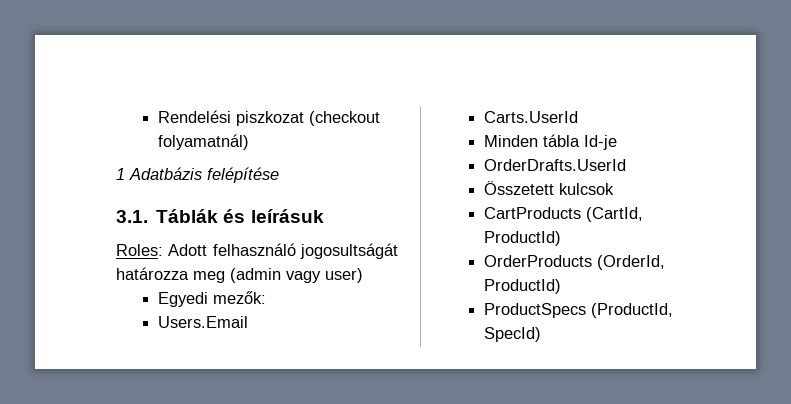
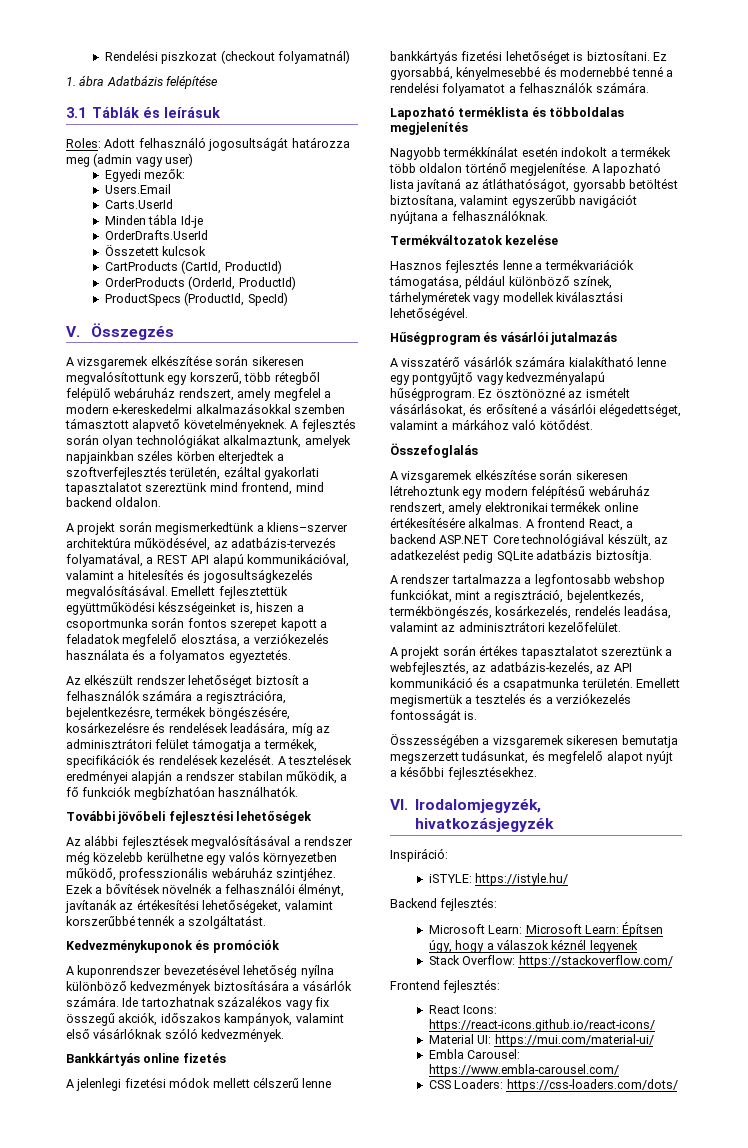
[116,168,125,180] 1 -> [66,75,105,86] 1. ábra
[116,210,148,223] 3.1. -> [66,107,86,118] 3.1
(541, 334) none -> [66,323,174,340] [66,355,304,369] [66,371,320,385] [66,387,331,401] [66,403,346,414] [65,418,356,432] [66,434,351,448] [66,450,284,464] [66,466,320,480] [65,482,324,495] [66,497,162,507] [66,521,348,535] [66,537,337,551] [66,553,349,567] [66,569,313,583] [66,585,288,599] [66,601,304,615] [66,617,327,631] [66,633,329,647] [66,649,291,663] [66,674,309,688] [66,690,287,704] [66,706,290,720] [66,722,330,736] [66,738,317,752] [66,754,352,768] [66,770,348,784] [66,786,299,800] [66,811,313,824] [66,835,353,849] [66,851,337,865] [66,867,337,881] [66,883,345,897] [65,899,333,913] [66,915,267,929] [66,940,280,953] [66,964,334,978] [66,980,352,994] [66,996,329,1010] [66,1012,344,1026] [66,1028,285,1042] [66,1053,226,1066] [66,1077,332,1091] [390,50,667,64] [390,66,673,80] [390,82,649,96] [390,107,625,120] [390,122,468,135] [390,146,671,160] [389,162,661,176] [390,178,678,192] [390,194,638,208] [390,210,548,224] [390,235,559,245] [390,259,634,273] [389,275,613,289] [389,291,624,305] [390,307,468,321] [390,332,618,345] [390,356,666,367] [390,371,606,385] [390,387,630,401] [390,403,681,417] [390,419,593,430] [390,443,478,458] [390,469,628,483] [390,485,650,499] [390,501,638,515] [390,517,633,531] [390,533,668,547] [390,549,652,563] [390,574,665,587] [390,589,644,603] [389,605,672,619] [390,621,622,632] [390,645,673,659] [390,661,632,675] [390,677,680,691] [390,693,631,707] [390,709,478,723] [390,734,678,748] [390,750,673,764] [390,766,537,780] [390,799,541,813] [414,818,554,832] [390,848,448,862] [428,873,569,886] [390,897,498,911] [428,922,664,937] [428,939,638,953] [428,955,673,968] [390,979,501,993] [428,1005,498,1014] [428,1019,655,1032] [428,1034,654,1047] [428,1049,521,1059] [428,1064,619,1077] [428,1079,678,1092] // V. Összegzés // A vizsgaremek elkészítése során sikeresen megvalósítottunk egy korszerű, több rétegből felépülő webáruház rendszert, amely megfelel a modern e-kereskedelmi alkalmazásokkal szemben támasztott alapvető követelményeknek. A fejlesztés során olyan technológiákat alkalmaztunk, amelyek napjainkban széles körben elterjedtek a szoftverfejlesztés területén, ezáltal gyakorlati tapasztalatot szereztünk mind frontend, mind backend oldalon. // A projekt során megismerkedtünk a kliens–szerver architektúra működésével, az adatbázis-tervezés folyamatával, a REST API alapú kommunikációval, valamint a hitelesítés és jogosultságkezelés megvalósításával. Emellett fejlesztettük együttműködési készségeinket is, hiszen a csoportmunka során fontos szerepet kapott a feladatok megfelelő elosztása, a verziókezelés használata és a folyamatos egyeztetés. // Az elkészült rendszer lehetőséget biztosít a felhasználók számára a regisztrációra, bejelentkezésre, termékek böngészésére, kosárkezelésre és rendelések leadására, míg az adminisztrátori felület támogatja a termékek, specifikációk és rendelések kezelését. A tesztelések eredményei alapján a rendszer stabilan működik, a fő funkciók megbízhatóan használhatók. // További jövőbeli fejlesztési lehetőségek // Az alábbi fejlesztések megvalósításával a rendszer még közelebb kerülhetne egy valós környezetben működő, professzionális webáruház szintjéhez. Ezek a bővítések növelnék a felhasználói élményt, javítanák az értékesítési lehetőségeket, valamint korszerűbbé tennék a szolgáltatást. // Kedvezménykuponok és promóciók // A kuponrendszer bevezetésével lehetőség nyílna különböző kedvezmények biztosítására a vásárlók számára. Ide tartozhatnak százalékos vagy fix összegű akciók, időszakos kampányok, valamint első vásárlóknak szóló kedvezmények. // Bankkártyás online fizetés // A jelenlegi fizetési módok mellett célszerű lenne bankkártyás fizetési lehetőséget is biztosítani. Ez gyorsabbá, kényelmesebbé és modernebbé tenné a rendelési folyamatot a felhasználók számára. // Lapozható terméklista és többoldalas megjelenítés // Nagyobb termékkínálat esetén indokolt a termékek több oldalon történő megjelenítése. A lapozható lista javítaná az átláthatóságot, gyorsabb betöltést biztosítana, valamint egyszerűbb navigációt nyújtana a felhasználóknak. // Termékváltozatok kezelése // Hasznos fejlesztés lenne a termékvariációk támogatása, például különböző színek, tárhelyméretek vagy modellek kiválasztási lehetőségével. // Hűségprogram és vásárlói jutalmazás // A visszatérő vásárlók számára kialakítható lenne egy pontgyűjtő vagy kedvezményalapú hűségprogram. Ez ösztönözné az ismételt vásárlásokat, és erősítené a vásárlói elégedettséget, valamint a márkához való kötődést. // Összefoglalás // A vizsgaremek elkészítése során sikeresen létrehoztunk egy modern felépítésű webáruház rendszert, amely elektronikai termékek online értékesítésére alkalmas. A frontend React, a backend ASP.NET Core technológiával készült, az adatkezelést pedig SQLite adatbázis biztosítja. // A rendszer tartalmazza a legfontosabb webshop funkciókat, mint a regisztráció, bejelentkezés, termékböngészés, kosárkezelés, rendelés leadása, valamint az adminisztrátori kezelőfelület. // A projekt során értékes tapasztalatot szereztünk a webfejlesztés, az adatbázis-kezelés, az API kommunikáció és a csapatmunka területén. Emellett megismertük a tesztelés és a verziókezelés fontosságát is. // Összességében a vizsgaremek sikeresen bemutatja megszerzett tudásunkat, és megfelelő alapot nyújt a későbbi fejlesztésekhez. // VI. Irodalomjegyzék, hivatkozásjegyzék // Inspiráció: // iSTYLE: https://istyle.hu/ // Backend fejlesztés: // Microsoft Learn: Microsoft Learn: Építsen úgy, hogy a válaszok kéznél legyenek // Stack Overflow: https://stackoverflow.com/ // Frontend fejlesztés: // React Icons: https://react-icons.github.io/react-icons/ // Material UI: https://mui.com/material-ui/ // Embla Carousel: https://www.embla-carousel.com/ // CSS Loaders: https://css-loaders.com/dots/

